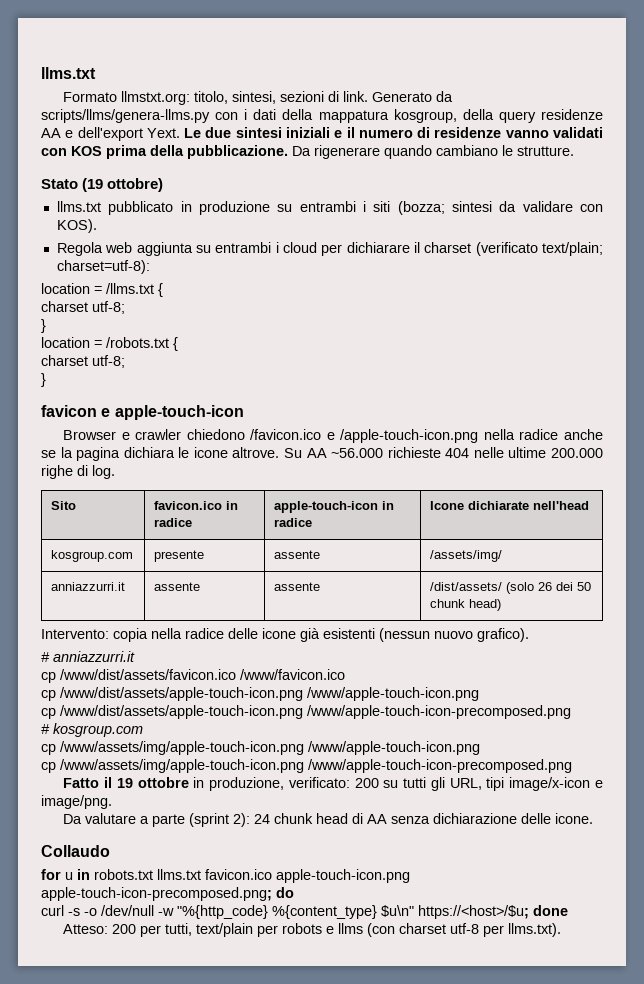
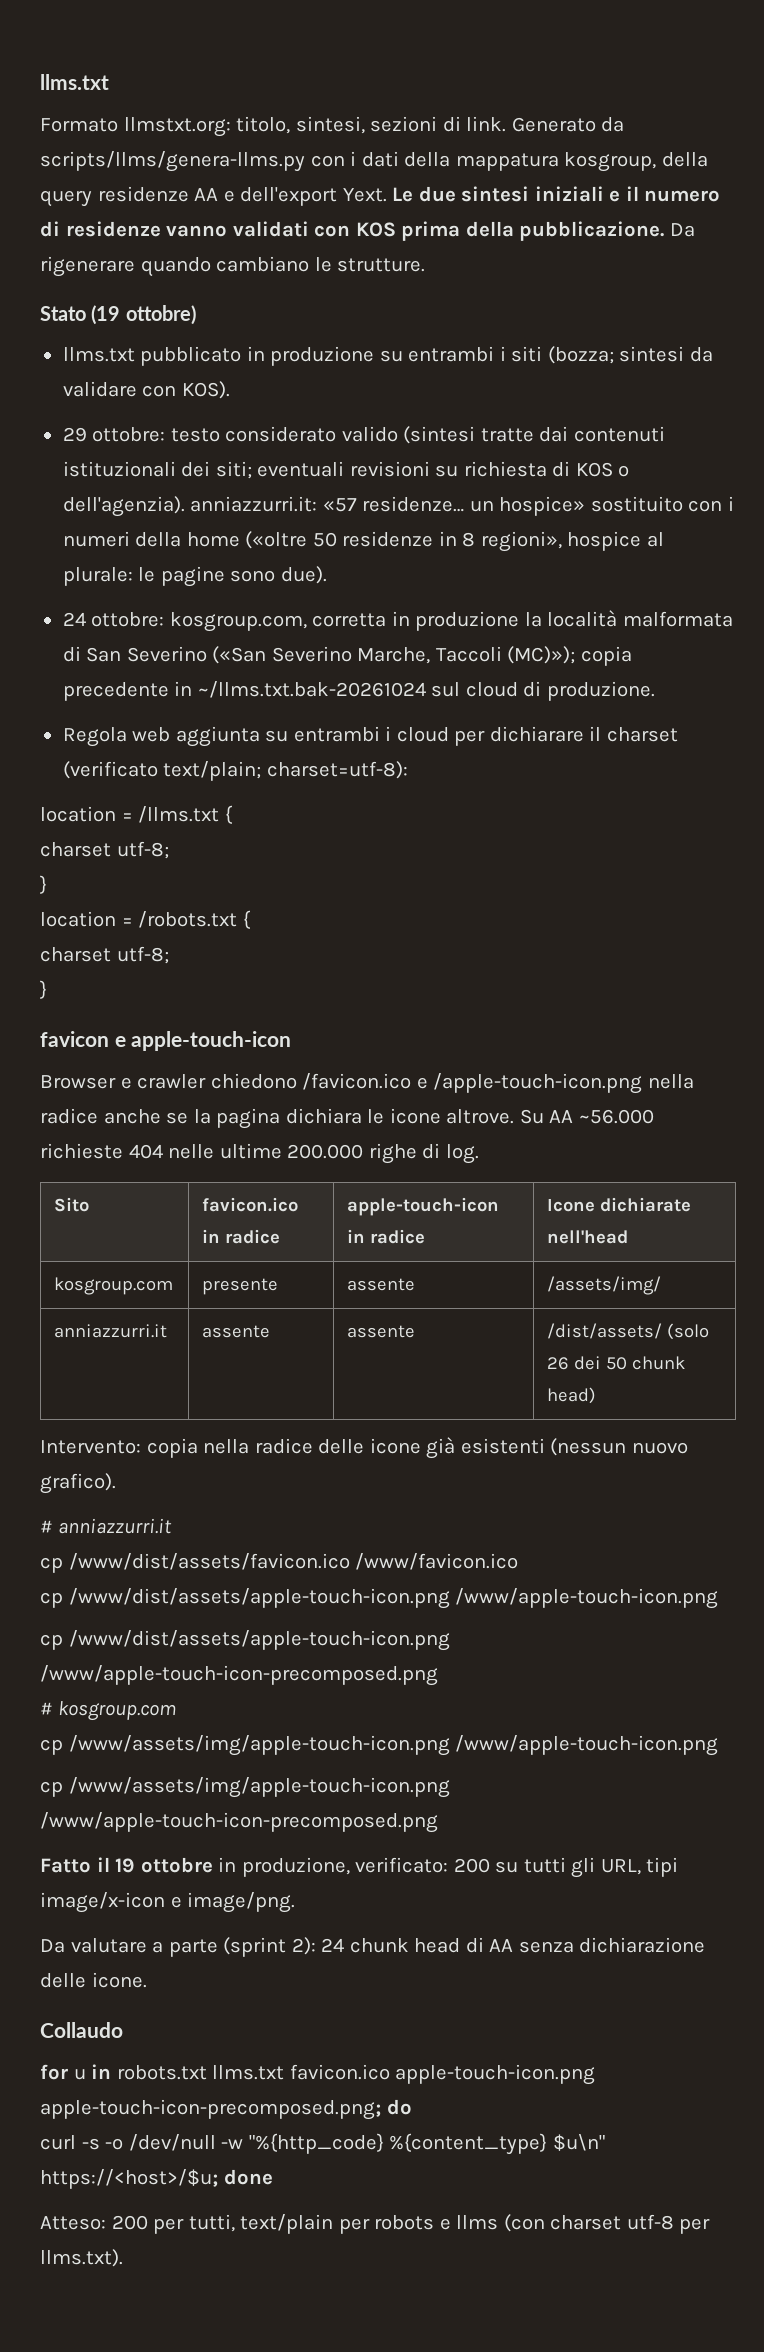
(97, 226) none -> [62,426,665,444] [62,461,630,479] [62,496,734,517] [62,531,664,552] [62,566,327,587] [62,610,733,632] [62,646,632,666] [62,681,655,701] // 29 ottobre: testo considerato valido (sintesi tratte dai contenuti istituzionali dei siti; eventuali revisioni su richiesta di KOS o dell'agenzia). anniazzurri.it: «57 residenze… un hospice» sostituito con i numeri della home («oltre 50 residenze in 8 regioni», hospice al plurale: le pagine sono due). // 24 ottobre: kosgroup.com, corretta in produzione la località malformata di San Severino («San Severino Marche, Taccoli (MC)»); copia precedente in ~/llms.txt.bak-20261024 sul cloud di produzione.

